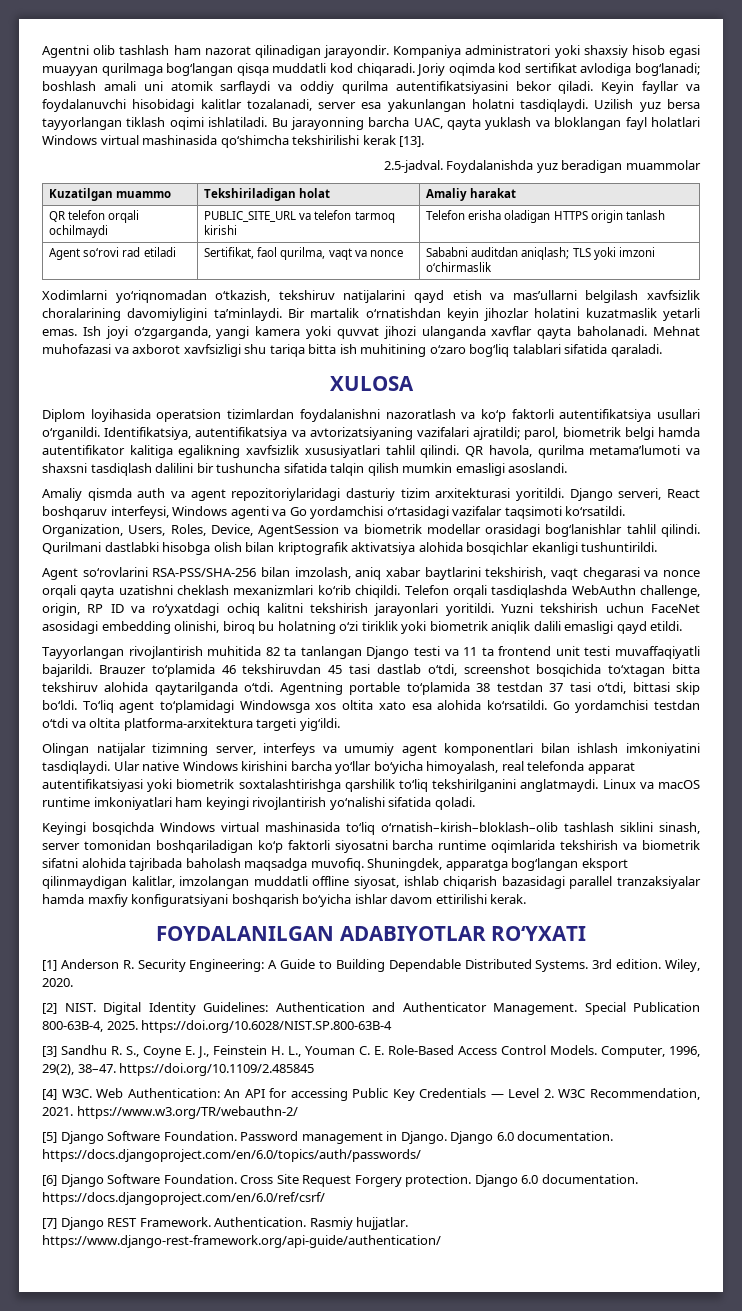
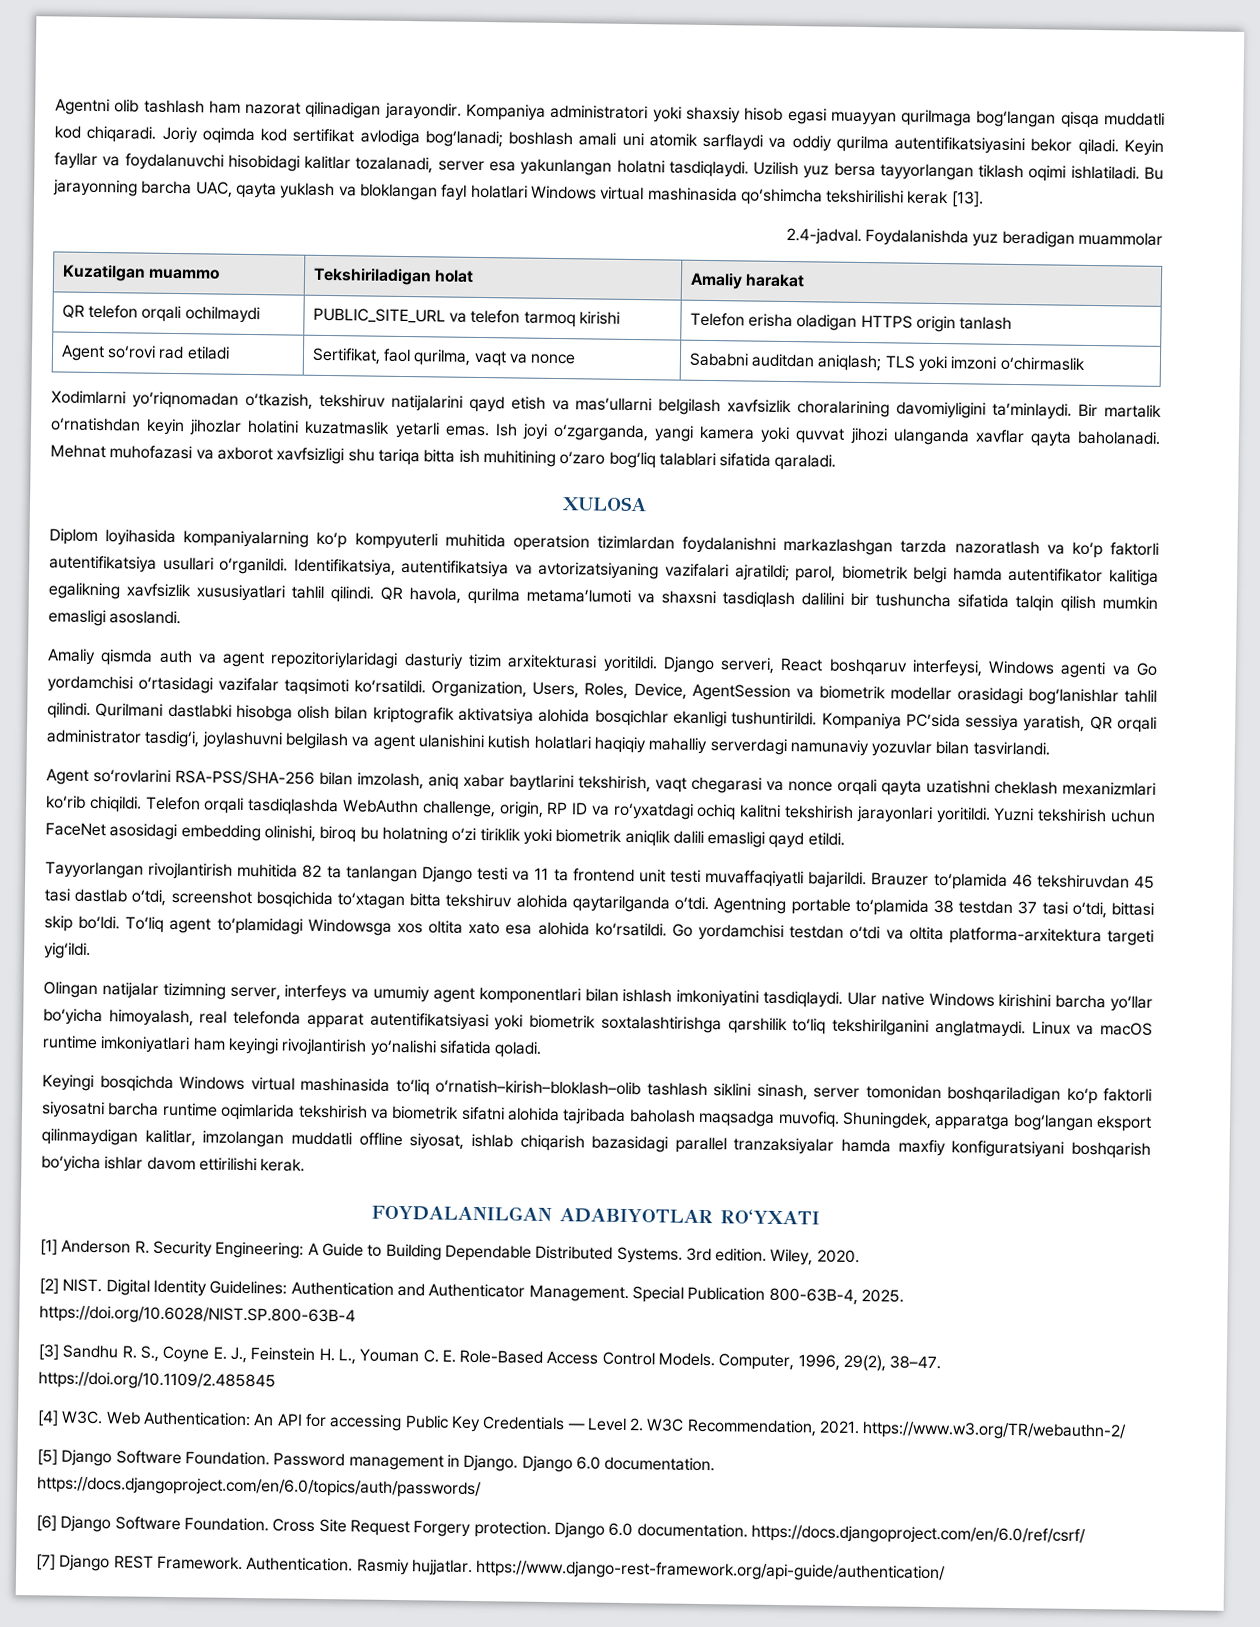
[383,160,443,173] 2.5-jadval. -> [785,227,862,245] 2.4-jadval.
(151, 415) none -> [183,530,506,550] kompaniyalarning ko‘p kompyuterli muhitida
(380, 415) none -> [783,537,948,556] markazlashgan tarzda
(658, 547) none -> [821,712,1157,733] [46,729,1050,757] Kompaniya PC’sida sessiya yaratish, QR orqali administrator tasdig‘i, joylashuvni belgilash va agent ulanishini kutish holatlari haqiqiy mahalliy serverdagi namunaviy yozuvlar bilan tasvirlandi.

